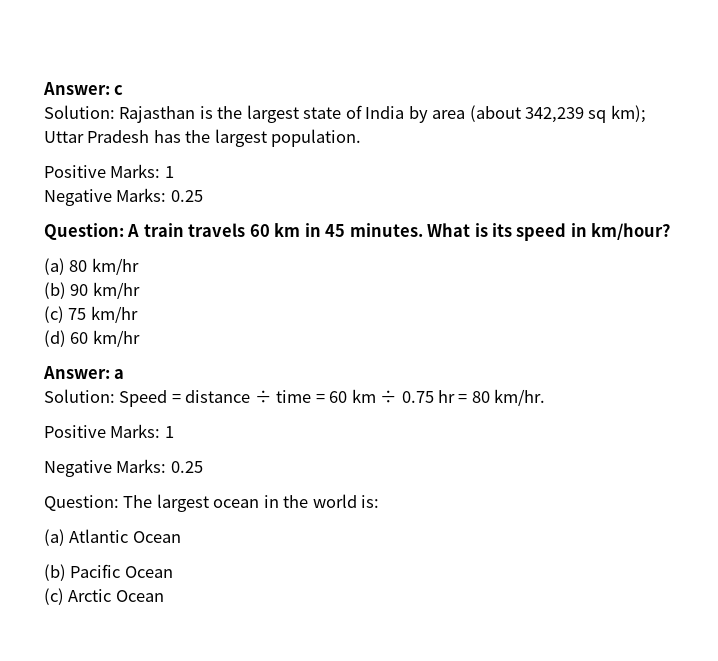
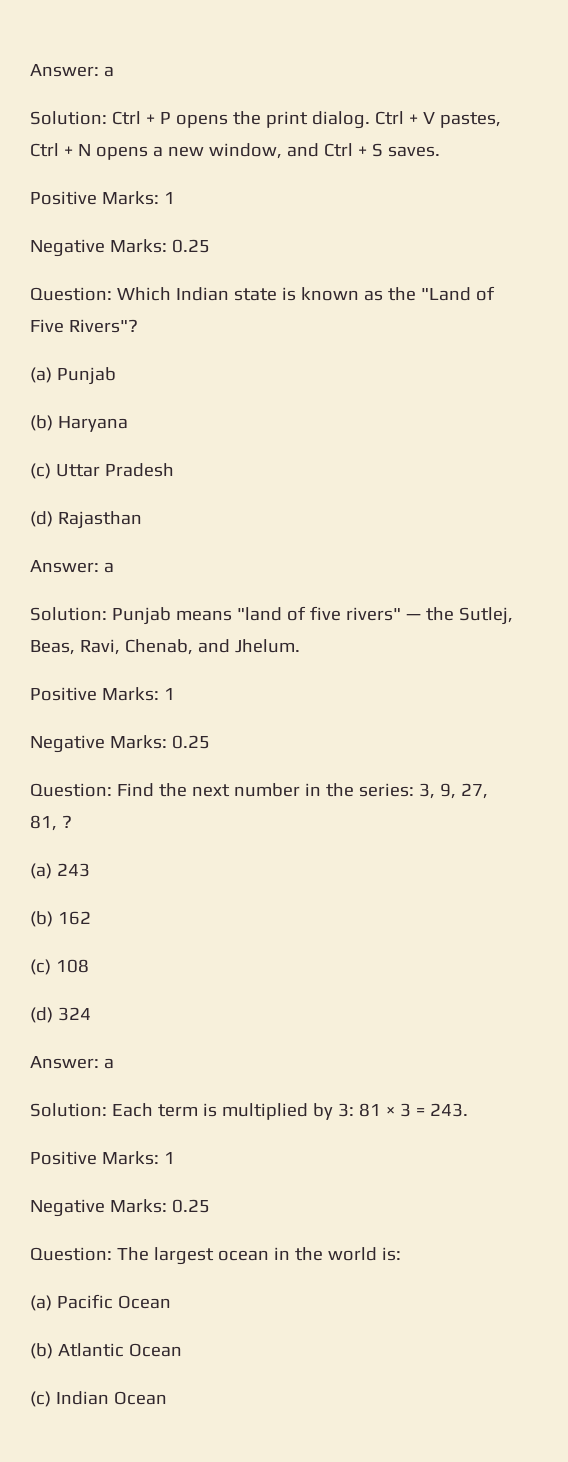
[43,82,124,95] [44,105,646,123] [44,129,362,147] [44,164,174,178] [44,188,203,206] [44,223,671,241] [44,258,139,275] [44,282,140,299] [44,306,138,323] [44,330,140,347] [43,366,125,379] [44,389,546,407] Answer: c // Solution: Rajasthan is the largest state of India by area (about 342,239 sq km); Uttar Pradesh has the largest population. // Positive Marks: 1 // Negative Marks: 0.25 // Question: A train travels 60 km in 45 minutes. What is its speed in km/hour? // (a) 80 km/hr // (b) 90 km/hr // (c) 75 km/hr // (d) 60 km/hr // Answer: a // Solution: Speed = distance ÷ time = 60 km ÷ 0.75 hr = 80 km/hr. -> [30,64,114,77] [30,111,501,129] [30,143,440,160] [30,191,175,205] [30,239,210,257] [30,286,495,301] [30,319,138,333] [30,367,116,385] [30,415,128,432] [30,463,174,479] [30,511,142,529] [30,560,114,573] [30,606,513,625] [30,639,300,655] [30,687,175,701] [30,735,210,753] [30,783,488,799] [30,815,72,831] [30,863,90,879] [30,911,91,927] [30,959,89,975] [30,1007,91,1023] [30,1056,114,1069] [30,1103,468,1120] Answer: a // Solution: Ctrl + P opens the print dialog. Ctrl + V pastes, Ctrl + N opens a new window, and Ctrl + S saves. // Positive Marks: 1 // Negative Marks: 0.25 // Question: Which Indian state is known as the "Land of Five Rivers"? // (a) Punjab // (b) Haryana // (c) Uttar Pradesh // (d) Rajasthan // Answer: a // Solution: Punjab means "land of five rivers" — the Sutlej, Beas, Ravi, Chenab, and Jhelum. // Positive Marks: 1 // Negative Marks: 0.25 // Question: Find the next number in the series: 3, 9, 27, 81, ? // (a) 243 // (b) 162 // (c) 108 // (d) 324 // Answer: a // Solution: Each term is multiplied by 3: 81 × 3 = 243.
(65, 537) none -> [56,1294,171,1309] [30,1343,53,1359] Pacific Ocean // (b)
[44,564,173,581] [44,588,164,605] (b) Pacific Ocean // (c) Arctic Ocean -> [30,1391,167,1407] (c) Indian Ocean

